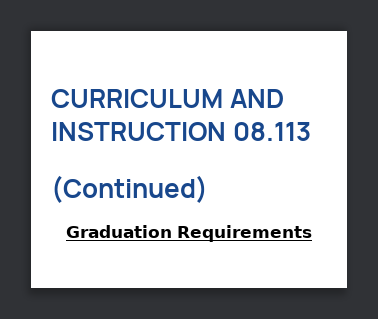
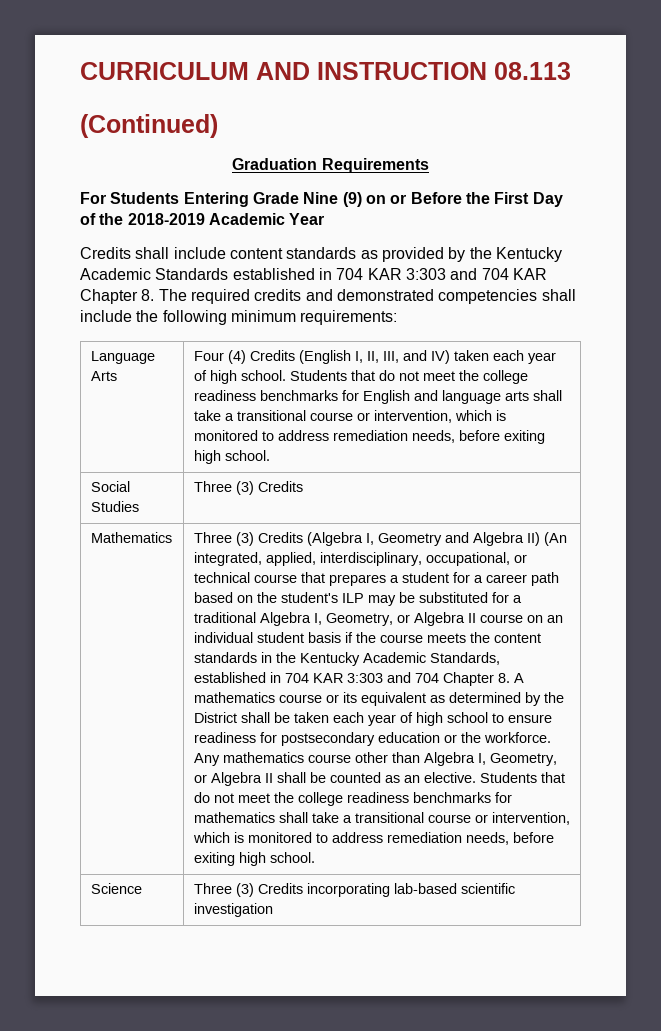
(312, 233) none -> [80,192,563,207] [80,213,325,225] [80,247,562,262] [80,268,547,280] [80,289,576,304] [80,310,398,325] [90,351,155,364] [90,371,117,381] [193,350,556,364] [193,370,528,384] [193,390,562,404] [193,410,506,423] [193,430,545,444] [193,450,270,464] [90,481,130,492] [90,501,139,512] [193,481,303,495] [90,532,172,543] [193,532,567,546] [193,552,527,566] [193,572,559,586] [193,592,522,606] [193,612,563,626] [193,632,541,643] [193,652,500,666] [193,672,524,686] [193,692,564,706] [193,712,552,726] [193,732,551,746] [193,752,557,766] [193,772,565,786] [193,792,512,806] [193,812,570,825] [192,832,554,845] [193,852,315,866] [90,883,142,894] [193,883,515,897] [193,903,273,917] // For Students Entering Grade Nine (9) on or Before the First Day of the 2018-2019 Academic Year // Credits shall include content standards as provided by the Kentucky Academic Standards established in 704 KAR 3:303 and 704 KAR Chapter 8. The required credits and demonstrated competencies shall include the following minimum requirements: // Language Arts | Four (4) Credits (English I, II, III, and IV) taken each year of high school. Students that do not meet the college readiness benchmarks for English and language arts shall take a transitional course or intervention, which is monitored to address remediation needs, before exiting high school. // Social Studies | Three (3) Credits // Mathematics | Three (3) Credits (Algebra I, Geometry and Algebra II) (An integrated, applied, interdisciplinary, occupational, or technical course that prepares a student for a career path based on the student's ILP may be substituted for a traditional Algebra I, Geometry, or Algebra II course on an individual student basis if the course meets the content standards in the Kentucky Academic Standards, established in 704 KAR 3:303 and 704 Chapter 8. A mathematics course or its equivalent as determined by the District shall be taken each year of high school to ensure readiness for postsecondary education or the workforce. Any mathematics course other than Algebra I, Geometry, or Algebra II shall be counted as an elective. Students that do not meet the college readiness benchmarks for mathematics shall take a transitional course or intervention, which is monitored to address remediation needs, before exiting high school. // Science | Three (3) Credits incorporating lab-based scientific investigation

